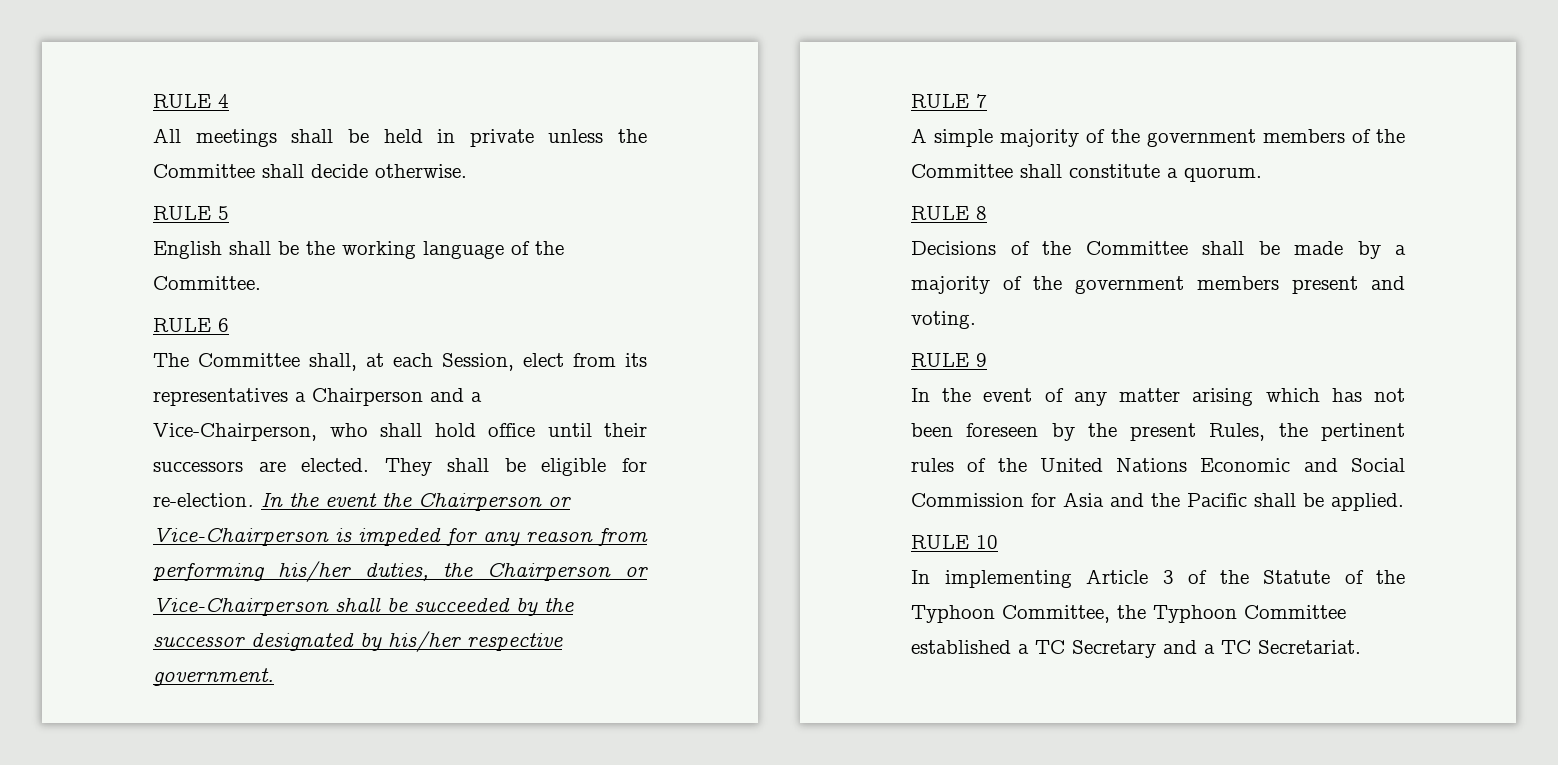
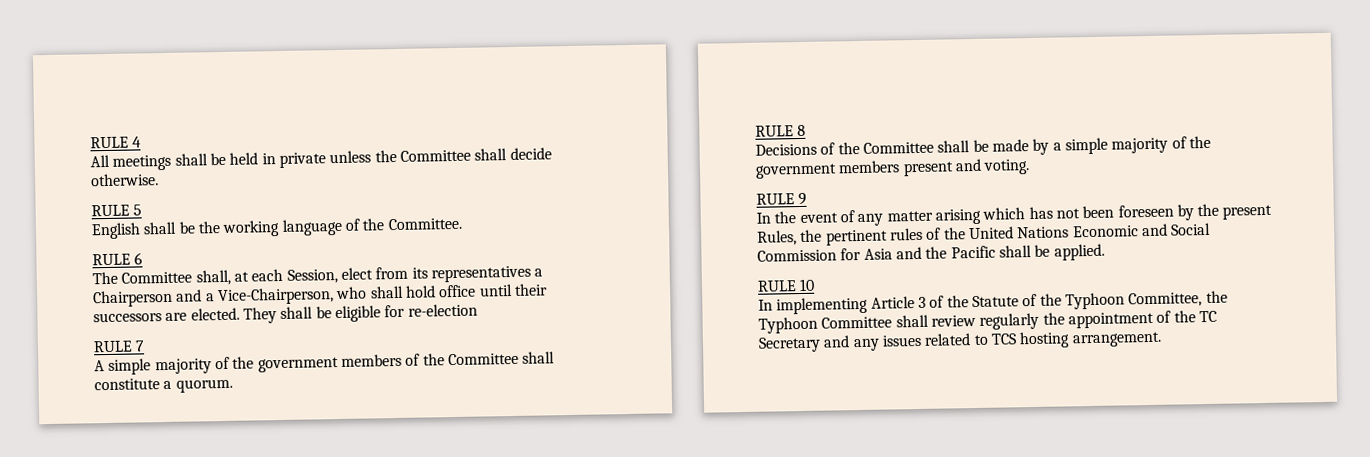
[153,493,571,511] [153,527,648,546] [153,561,648,582] [153,597,574,616] [153,631,563,652] [153,668,274,686] re-election. In the event the Chairperson or Vice-Chairperson is impeded for any reason from performing his/her duties, the Chairperson or Vice-Chairperson shall be succeeded by the successor designated by his/her respective government. -> [407,303,478,317] re-election
(1406, 250) none -> [1064,137,1108,155] simple
[911,640,1361,658] established a TC Secretary and a TC Secretariat. -> [895,310,1217,330] [758,331,1162,353] shall review regularly the appointment of the TC Secretary and any issues related to TCS hosting arrangement.

